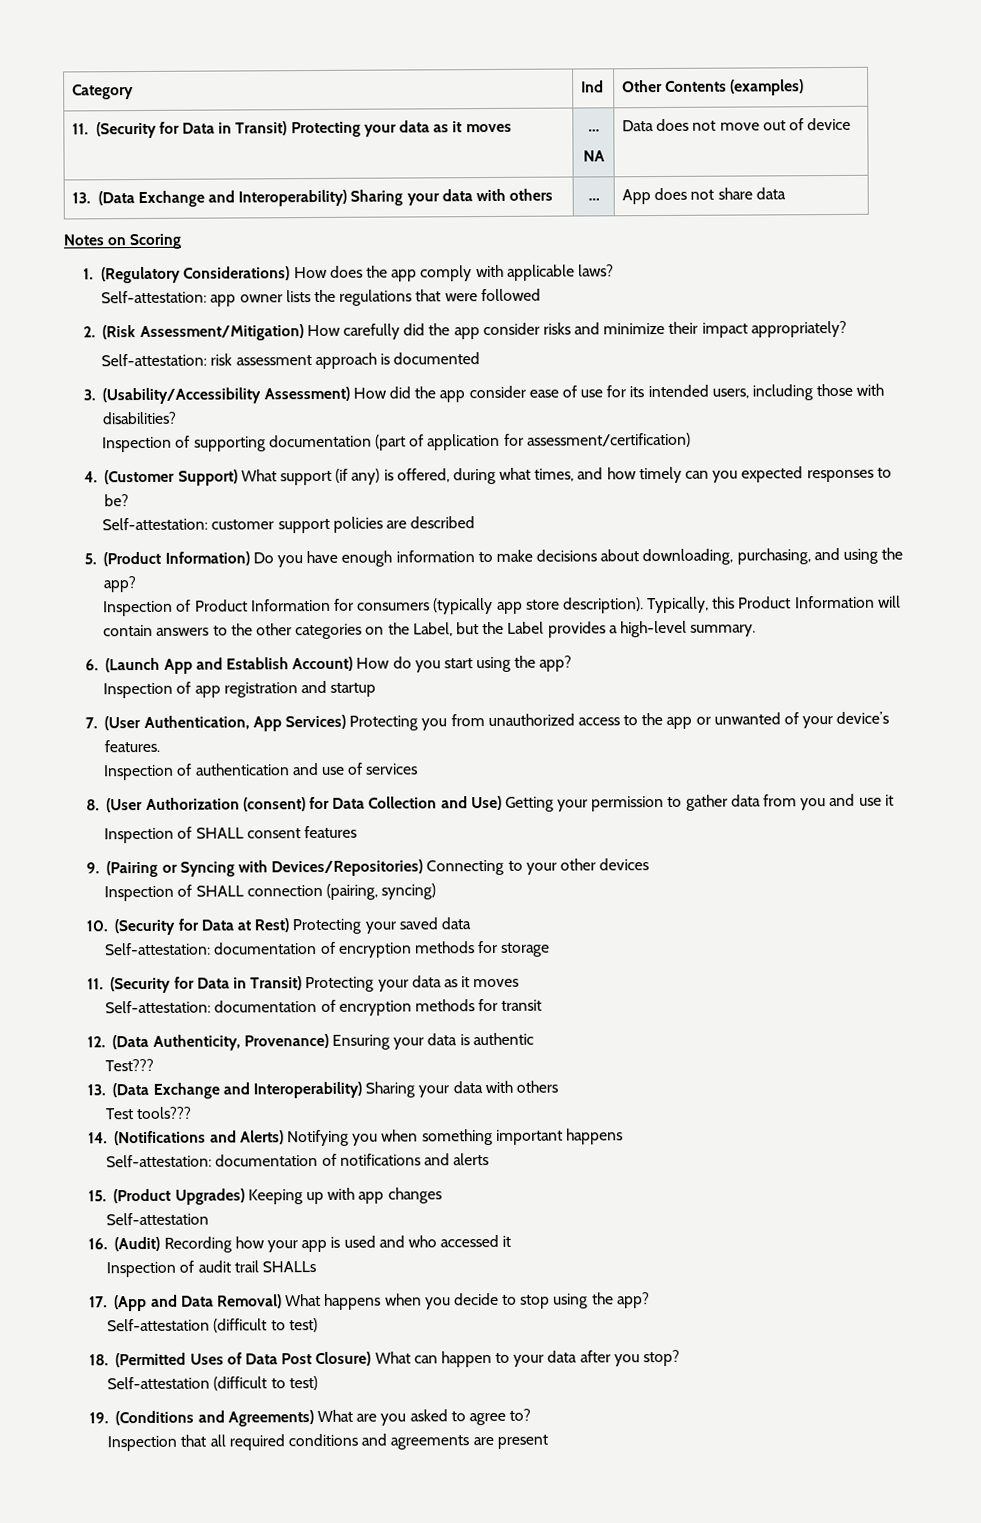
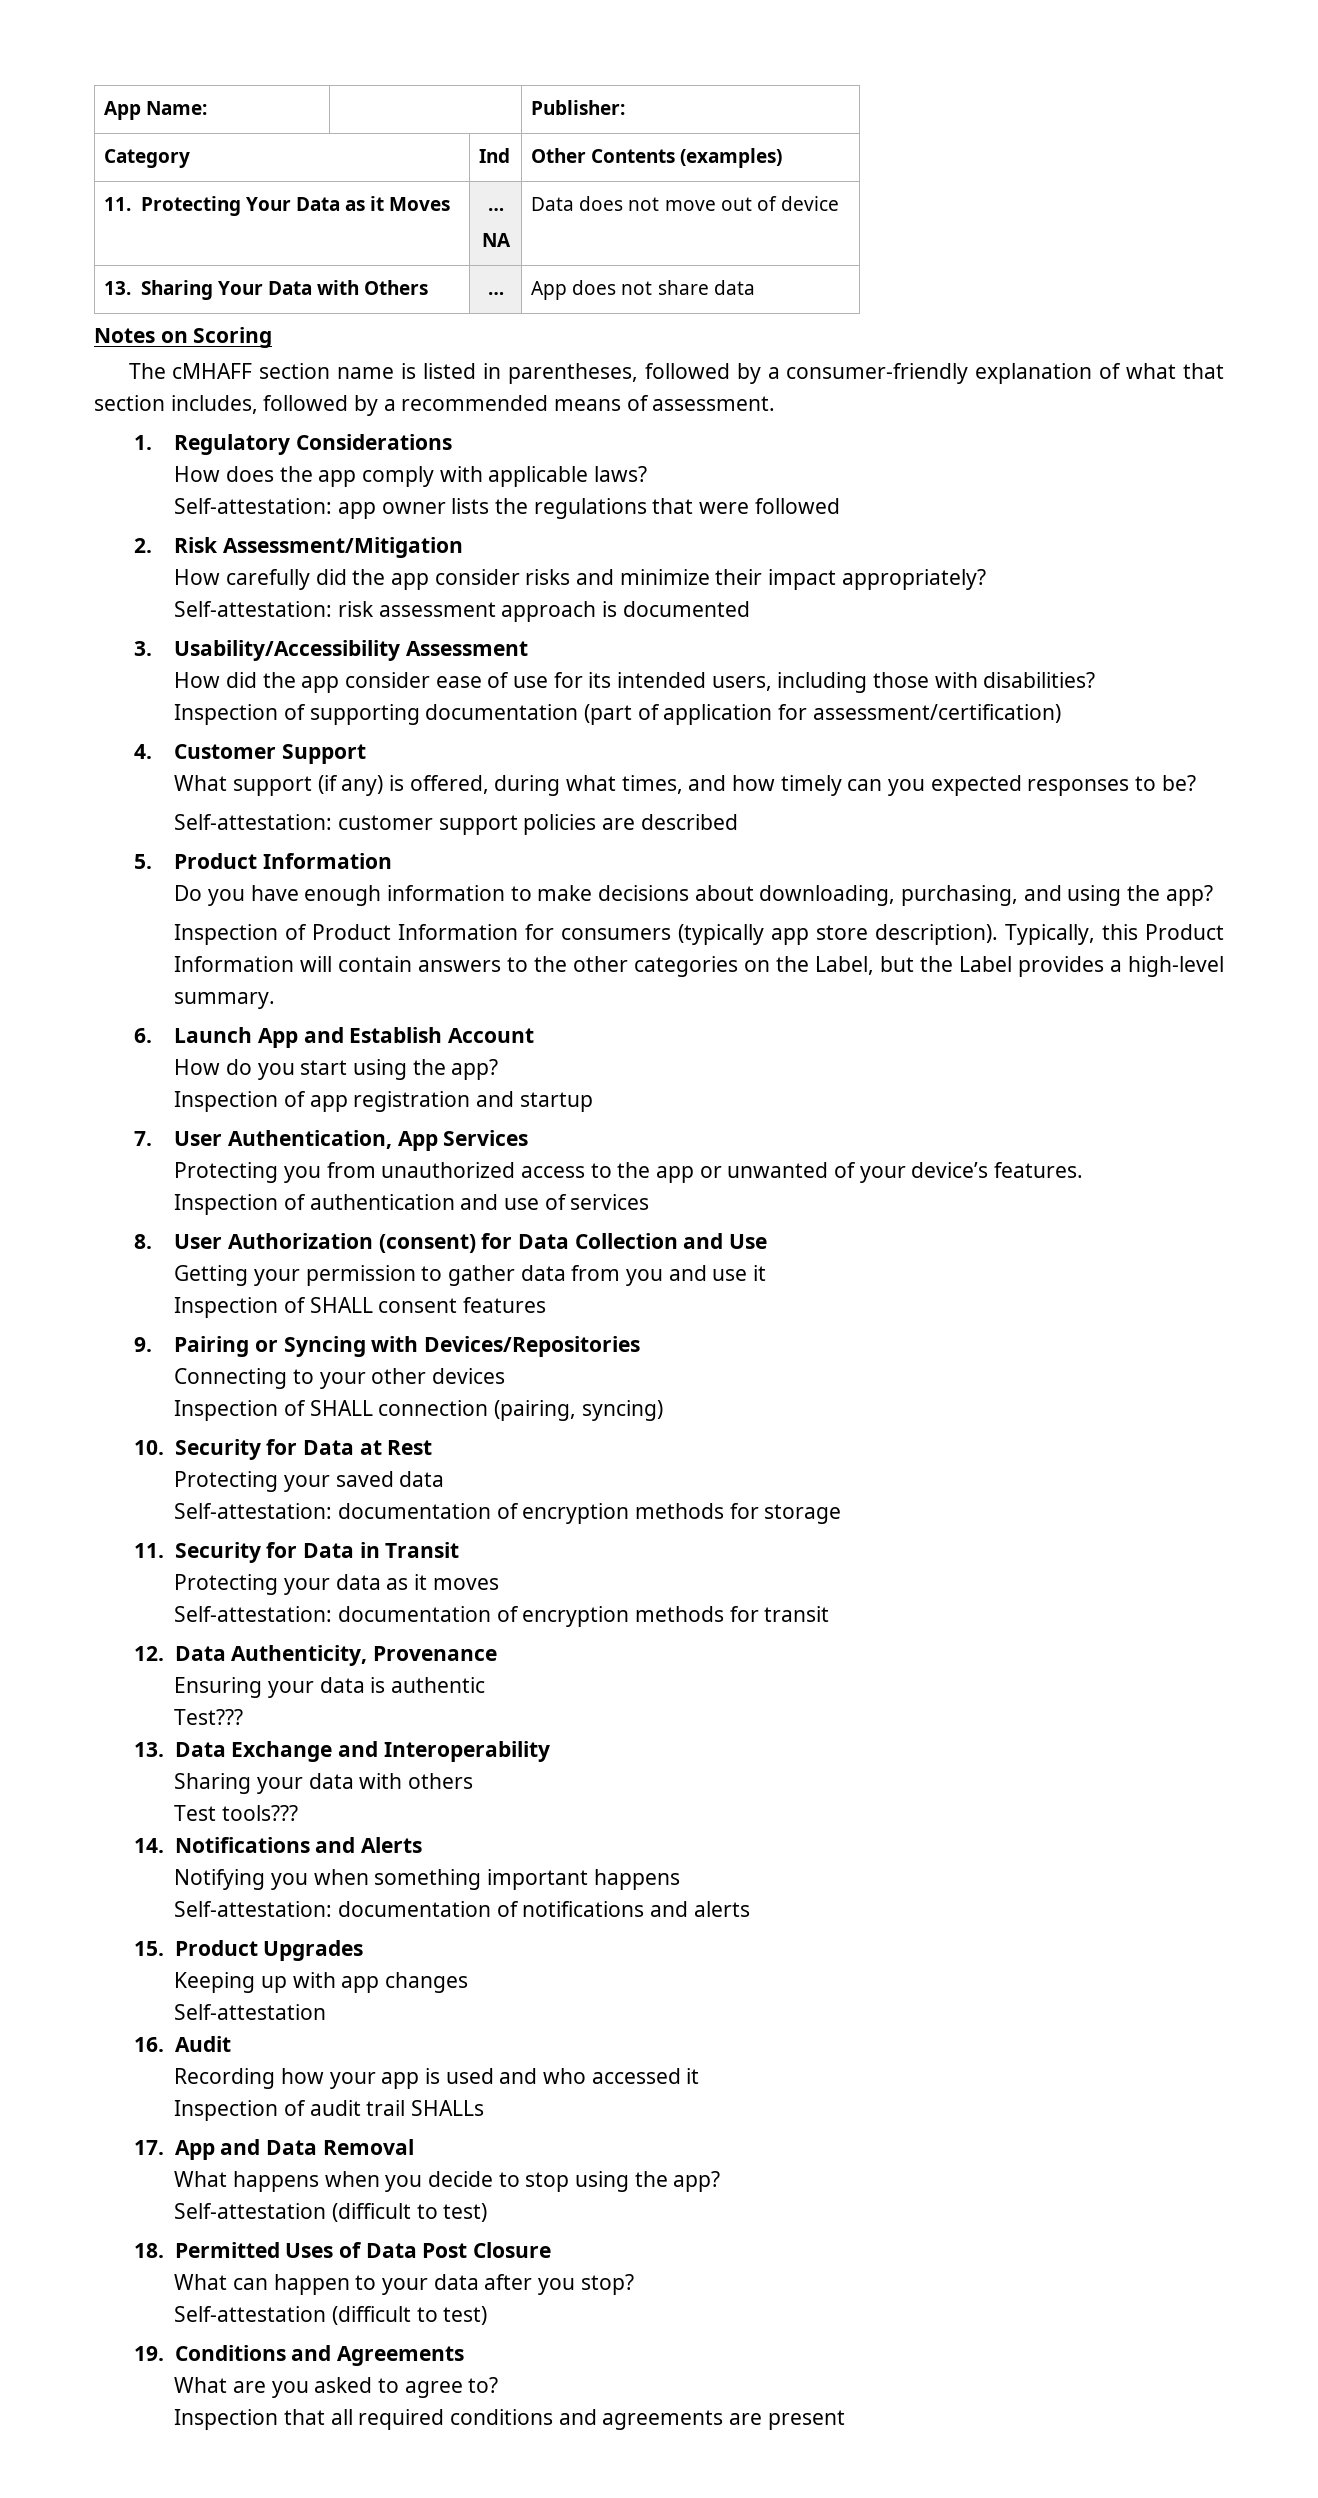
(71, 92) none -> [104,101,208,120] [531,100,626,115] App Name: | | Publisher: //
[95,120,512,139] (Security for Data in Transit) Protecting your data as it moves -> [140,196,451,216] Protecting Your Data as it Moves
[97,188,554,208] (Data Exchange and Interoperability) Sharing your data with others -> [140,280,429,300] Sharing Your Data with Others
(183, 241) none -> [128,363,1224,384] [94,395,776,416] // The cMHAFF section name is listed in parentheses, followed by a consumer-friendly explanation of what that section includes, followed by a recommended means of assessment.
[101,266,291,284] (Regulatory Considerations) -> [174,434,452,455] Regulatory Considerations //
[102,324,304,342] (Risk Assessment/Mitigation) -> [174,537,463,558] Risk Assessment/Mitigation //
[102,386,350,405] (Usability/Accessibility Assessment) -> [174,640,528,661] Usability/Accessibility Assessment //
[104,469,238,486] (Customer Support) -> [174,744,366,764] Customer Support //
[103,551,250,567] (Product Information) -> [174,853,392,869] Product Information //
[105,657,161,673] (Launch -> [174,1027,253,1043] Launch
[292,656,354,672] Account) -> [447,1028,534,1043] Account //
[104,716,142,731] (User -> [174,1131,223,1146] User
[284,714,346,730] Services) -> [443,1130,529,1146] Services //
[106,798,144,813] (User -> [174,1234,223,1249] User
[470,795,502,811] Use) -> [728,1234,767,1249] Use //
[106,860,159,878] (Pairing -> [174,1336,250,1357] Pairing
[271,859,424,877] Devices/Repositories) -> [423,1336,640,1357] Devices/Repositories //
[114,918,176,936] (Security -> [174,1439,261,1460] Security
[254,918,290,933] Rest) -> [387,1440,433,1455] Rest //
[110,976,303,994] (Security for Data in Transit) -> [174,1542,460,1563] Security for Data in Transit //
[112,1033,329,1051] (Data Authenticity, Provenance) -> [174,1645,497,1666] Data Authenticity, Provenance //
[112,1081,362,1099] (Data Exchange and Interoperability) -> [174,1741,550,1762] Data Exchange and Interoperability //
[114,1130,284,1146] (Notifications and Alerts) -> [174,1837,422,1853] Notifications and Alerts //
[113,1188,245,1205] (Product Upgrades) -> [174,1940,364,1961] Product Upgrades //
[114,1236,161,1252] (Audit) -> [174,2036,231,2052] Audit //
[114,1294,148,1312] (App -> [174,2140,215,2160] App
[216,1294,282,1309] Removal) -> [322,2139,414,2155] Removal //
[115,1352,187,1368] (Permitted -> [174,2242,280,2258] Permitted
[315,1351,372,1367] Closure) -> [472,2242,551,2258] Closure //
[115,1410,314,1427] (Conditions and Agreements) -> [174,2345,464,2366] Conditions and Agreements //

